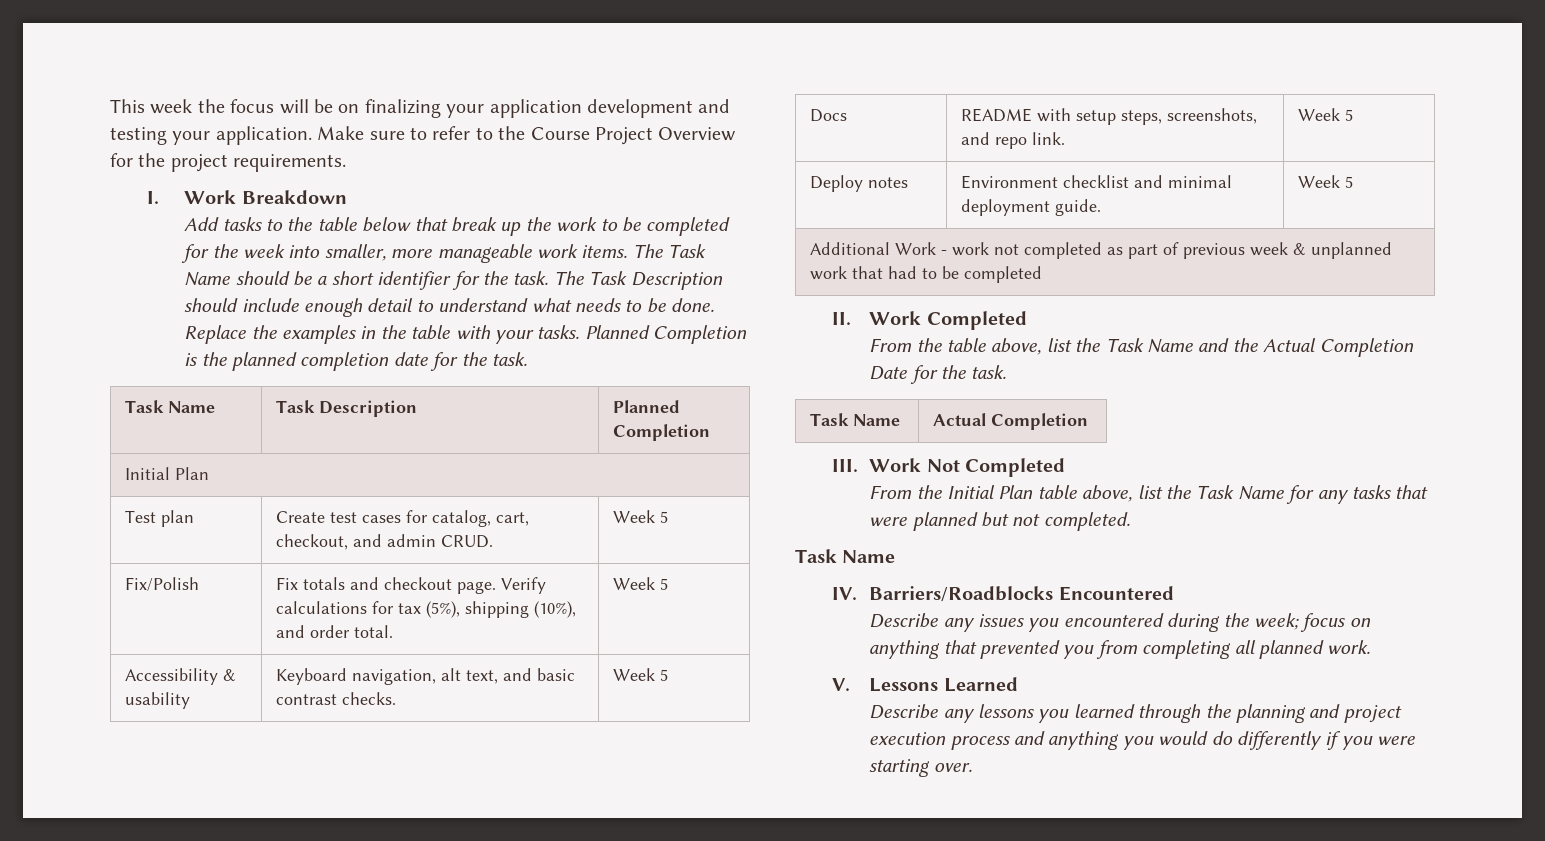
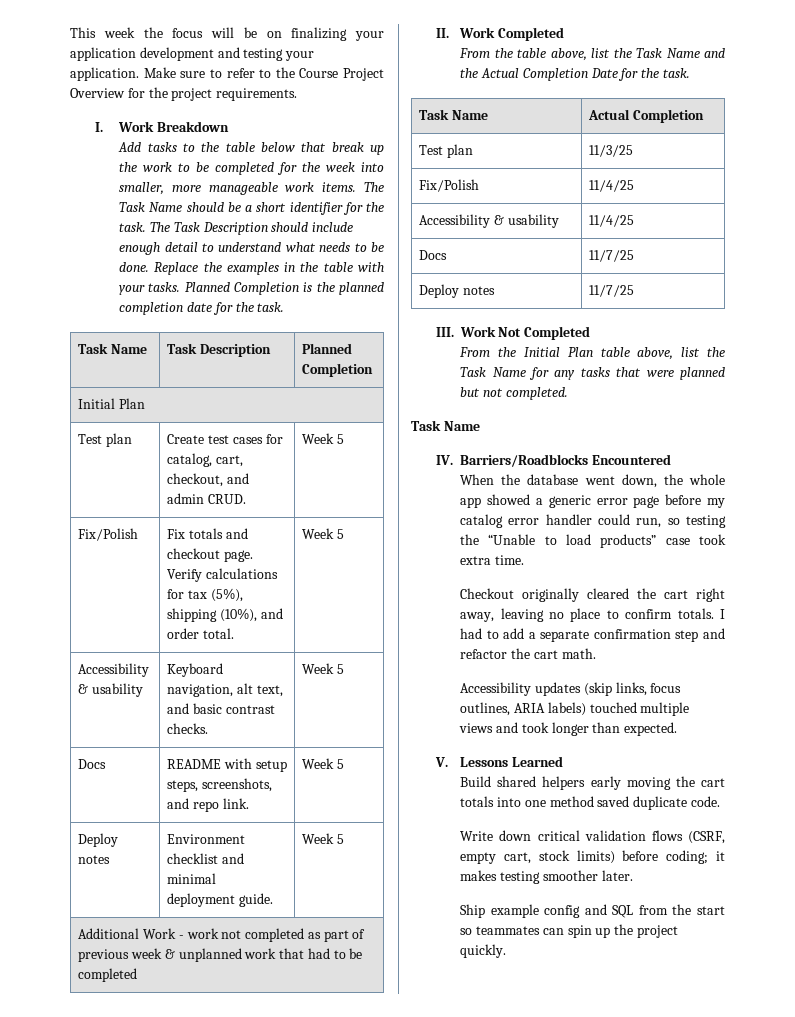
(1089, 421) none -> [419,144,473,158] [589,145,634,157] [419,179,480,192] [589,180,635,192] [419,214,559,228] [589,215,635,227] [419,250,448,260] [589,250,635,262] [419,284,495,298] [589,285,635,297] // Test plan | 11/3/25 // Fix/Polish | 11/4/25 // Accessibility & usability | 11/4/25 // Docs | 11/7/25 // Deploy notes | 11/7/25
[869,613,1371,632] [869,640,1371,659] [832,677,1018,692] [869,704,1402,723] [869,731,1416,750] [869,759,972,777] Describe any issues you encountered during the week; focus on anything that prevented you from completing all planned work. // V. Lessons Learned // Describe any lessons you learned through the planning and project execution process and anything you would do differently if you were starting over. -> [460,474,725,488] [460,494,725,508] [460,514,726,528] [460,534,726,548] [460,555,524,565] [460,588,725,602] [460,608,725,622] [460,628,725,642] [460,648,596,659] [460,682,682,696] [460,702,690,716] [459,722,678,736] [434,756,563,767] [460,776,725,790] [460,796,720,810] [460,830,725,844] [460,850,725,864] [460,870,633,884] [460,904,725,918] [460,924,678,938] [460,944,507,958] When the database went down, the whole app showed a generic error page before my catalog error handler could run, so testing the “Unable to load products” case took extra time. // Checkout originally cleared the cart right away, leaving no place to confirm totals. I had to add a separate confirmation step and refactor the cart math. // Accessibility updates (skip links, focus outlines, ARIA labels) touched multiple views and took longer than expected. // V. Lessons Learned // Build shared helpers early moving the cart totals into one method saved duplicate code. // Write down critical validation flows (CSRF, empty cart, stock limits) before coding; it makes testing smoother later. // Ship example config and SQL from the start so teammates can spin up the project quickly.

